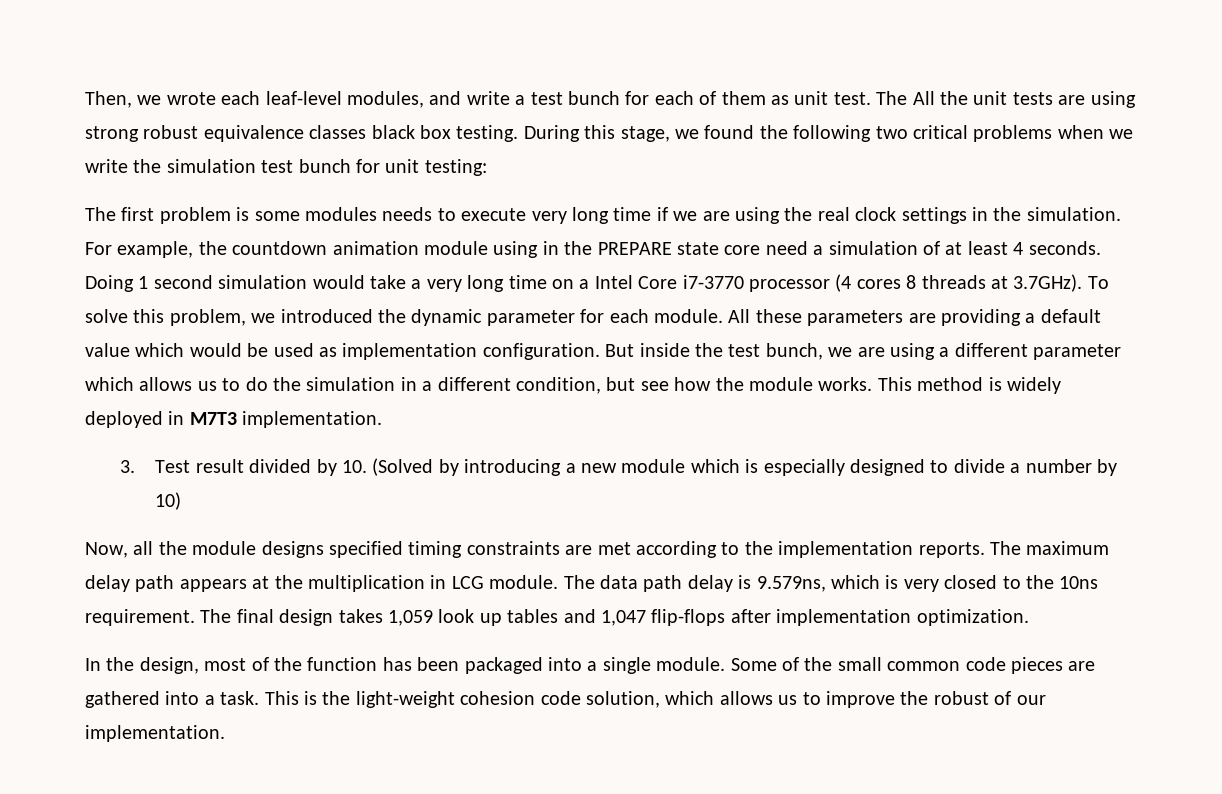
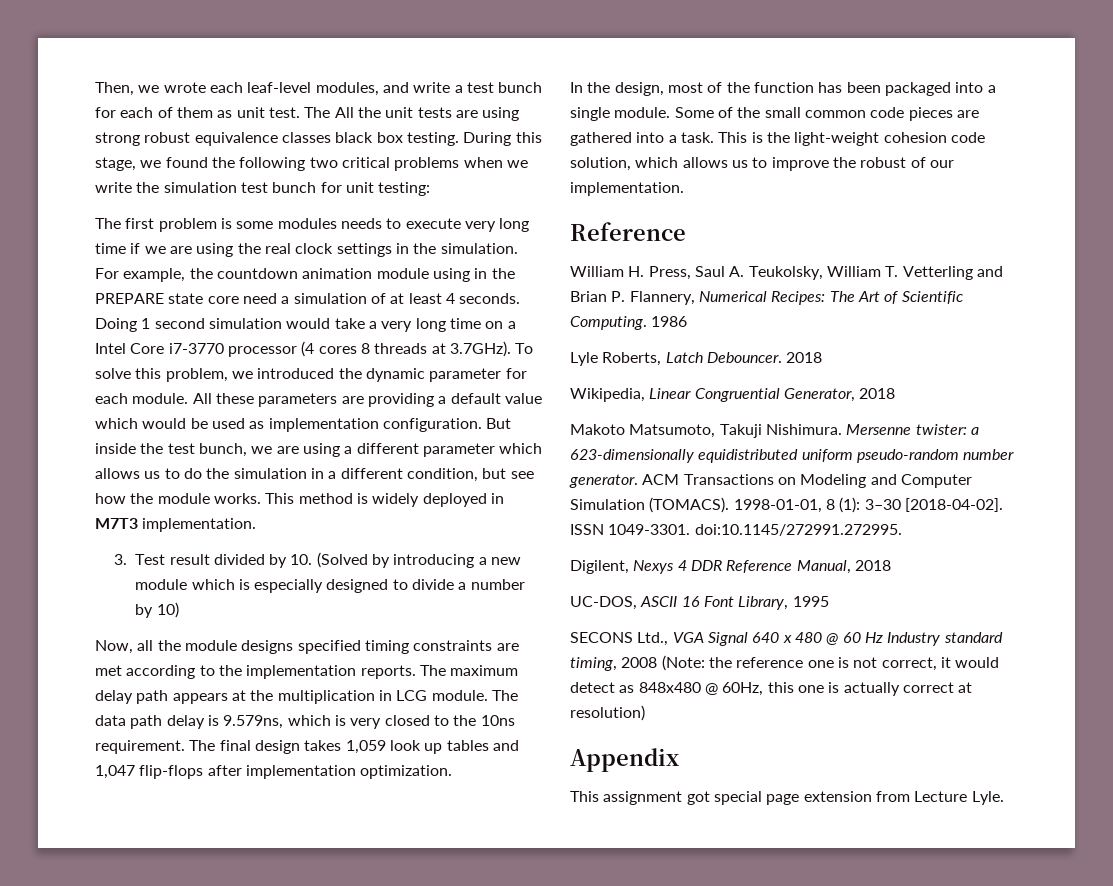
(225, 733) none -> [570,222,686,241] [570,266,1003,280] [570,291,963,305] [570,316,688,330] [570,352,823,366] [570,388,896,402] [570,424,979,438] [570,449,1015,463] [569,474,972,488] [570,497,1003,513] [570,524,902,536] [570,560,891,574] [570,596,829,610] [570,632,1003,646] [570,655,1000,671] [570,682,973,696] [570,705,645,721] [570,748,679,772] [570,791,1004,805] // Reference // William H. Press, Saul A. Teukolsky, William T. Vetterling and Brian P. Flannery, Numerical Recipes: The Art of Scientific Computing. 1986 // Lyle Roberts, Latch Debouncer. 2018 // Wikipedia, Linear Congruential Generator, 2018 // Makoto Matsumoto, Takuji Nishimura. Mersenne twister: a 623-dimensionally equidistributed uniform pseudo-random number generator. ACM Transactions on Modeling and Computer Simulation (TOMACS). 1998-01-01, 8 (1): 3–30 [2018-04-02]. ISSN 1049-3301. doi:10.1145/272991.272995. // Digilent, Nexys 4 DDR Reference Manual, 2018 // UC-DOS, ASCII 16 Font Library, 1995 // SECONS Ltd., VGA Signal 640 x 480 @ 60 Hz Industry standard timing, 2008 (Note: the reference one is not correct, it would detect as 848x480 @ 60Hz, this one is actually correct at resolution) // Appendix // This assignment got special page extension from Lecture Lyle.

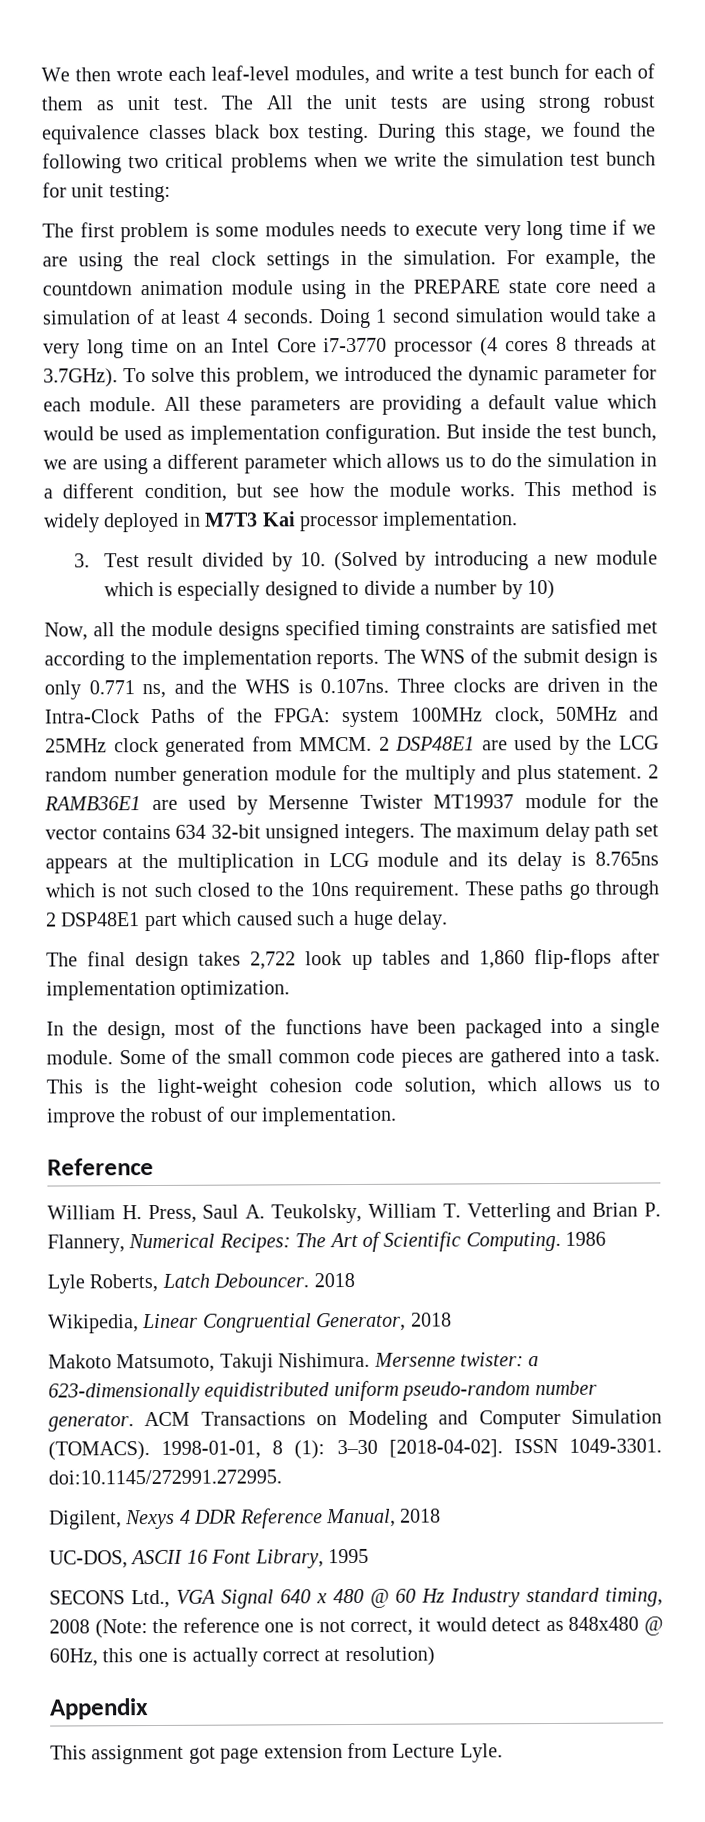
[95,82,160,96] Then, we -> [41,67,112,82] We then
[507,321,516,329] a -> [203,342,224,353] an
(138, 523) none -> [261,511,379,532] Kai processor
(519, 647) none -> [551,618,621,634] satisfied
(446, 670) none -> [420,648,658,668] [44,677,659,700] [44,706,659,728] [45,735,659,757] [45,764,660,786] [44,792,659,815] [45,823,452,844] WNS of the submit design is only 0.771 ns, and the WHS is 0.107ns. Three clocks are driven in the Intra-Clock Paths of the FPGA: system 100MHz clock, 50MHz and 25MHz clock generated from MMCM. 2 DSP48E1 are used by the LCG random number generation module for the multiply and plus statement. 2 RAMB36E1 are used by Mersenne Twister MT19937 module for the vector contains 634 32-bit unsigned integers. The
(169, 697) none -> [635,824,660,837] set
[431,690,518,701] [95,715,163,729] module. The data path -> [377,852,509,867] module and its
[223,715,382,729] 9.579ns, which is very -> [595,851,659,866] [45,882,192,898] 8.765ns which is not such
(185, 747) none -> [464,880,659,901] [46,910,449,932] These paths go through 2 DSP48E1 part which caused such a huge delay. //
[345,740,386,754] 1,059 -> [250,951,297,970] 2,722
[95,765,135,779] 1,047 -> [478,950,525,969] 1,860
[753,82,843,93] function has -> [284,1018,409,1035] functions have
[713,791,762,805] special -> (216, 1755) none

